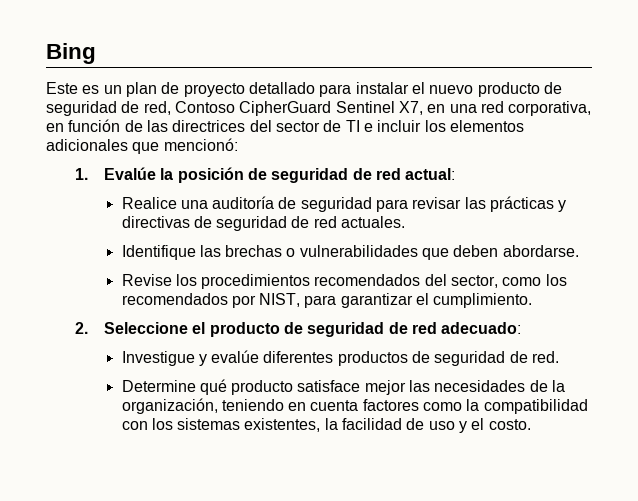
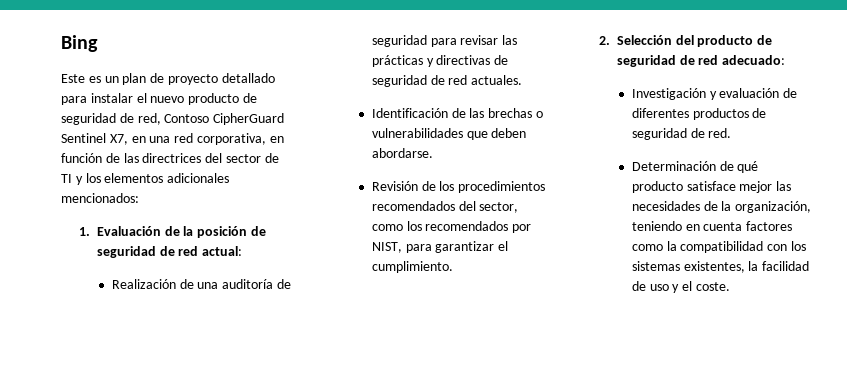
[363,120,422,132] e incluir -> [75,176,83,185] y
[132,138,238,154] que mencionó: -> [61,193,139,203] mencionados:
[103,167,156,180] Evalúe -> [96,226,180,236] Evaluación de
[121,197,177,209] Realice -> [111,279,194,289] Realización de
[121,245,196,260] Identifique -> [371,108,466,118] Identificación de
[121,274,172,286] Revise -> [371,181,436,191] Revisión de
[103,322,206,334] Seleccione el -> [616,35,694,45] Selección del
[121,350,260,366] Investigue y evalúe -> [631,88,798,100] Investigación y evaluación de
[121,380,196,392] Determine -> [631,161,734,171] Determinación de
[488,419,531,430] costo. -> [696,282,731,291] coste.

